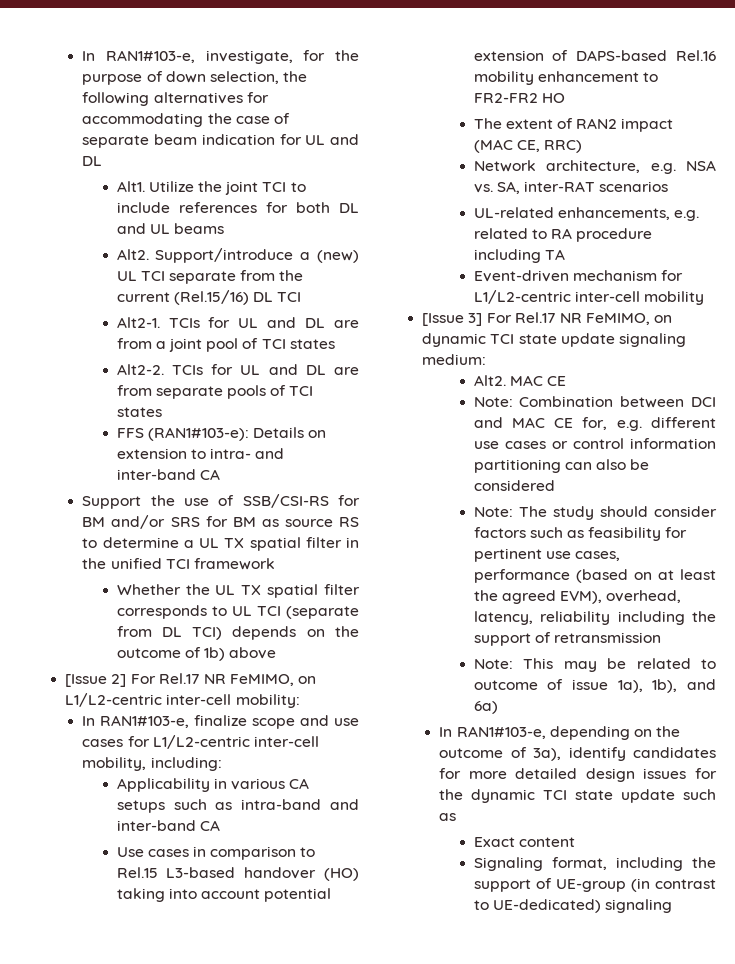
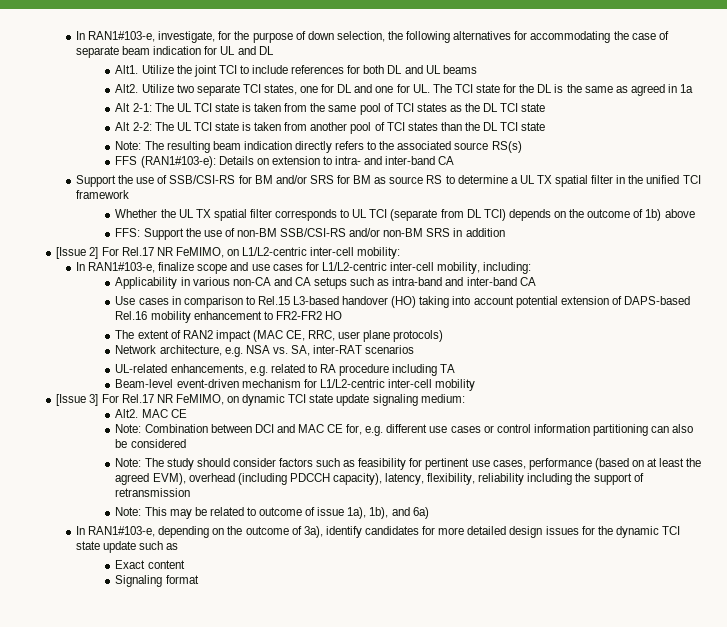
[155,248,359,263] [116,270,304,284] [116,290,302,305] [116,317,360,328] [116,338,335,352] [116,364,359,375] [116,385,314,399] [116,407,162,417] Support/introduce a (new) UL TCI separate from the current (Rel.15/16) DL TCI // Alt2-1. TCIs for UL and DL are from a joint pool of TCI states // Alt2-2. TCIs for UL and DL are from separate pools of TCI states -> [141,84,694,96] [115,103,546,115] [115,122,546,134] [115,141,522,153] Utilize two separate TCI states, one for DL and one for UL. The TCI state for the DL is the same as agreed in 1a // Alt 2-1: The UL TCI state is taken from the same pool of TCI states as the DL TCI state // Alt 2-2: The UL TCI state is taken from another pool of TCI states than the DL TCI state // Note: The resulting beam indication directly refers to the associated source RS(s)
(277, 653) none -> [115,228,505,240] // FFS: Support the use of non-BM SSB/CSI-RS and/or non-BM SRS in addition
(286, 784) none -> [232,277,292,286] non-CA and
[544,140,583,153] RRC) -> [308,330,444,342] RRC, user plane protocols)
[473,270,569,282] Event-driven -> [115,379,239,388] Beam-level event-driven
[606,590,682,603] [473,611,533,625] overhead, latency, -> [188,473,476,485] overhead (including PDCCH capacity), latency, flexibility,
[551,857,716,871] [473,878,716,892] [473,899,673,913] format, including the support of UE-group (in contrast to UE-dedicated) signaling -> [165,575,199,584] format

